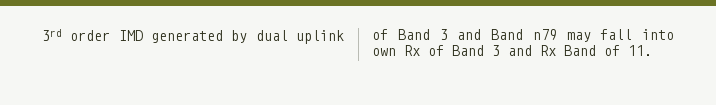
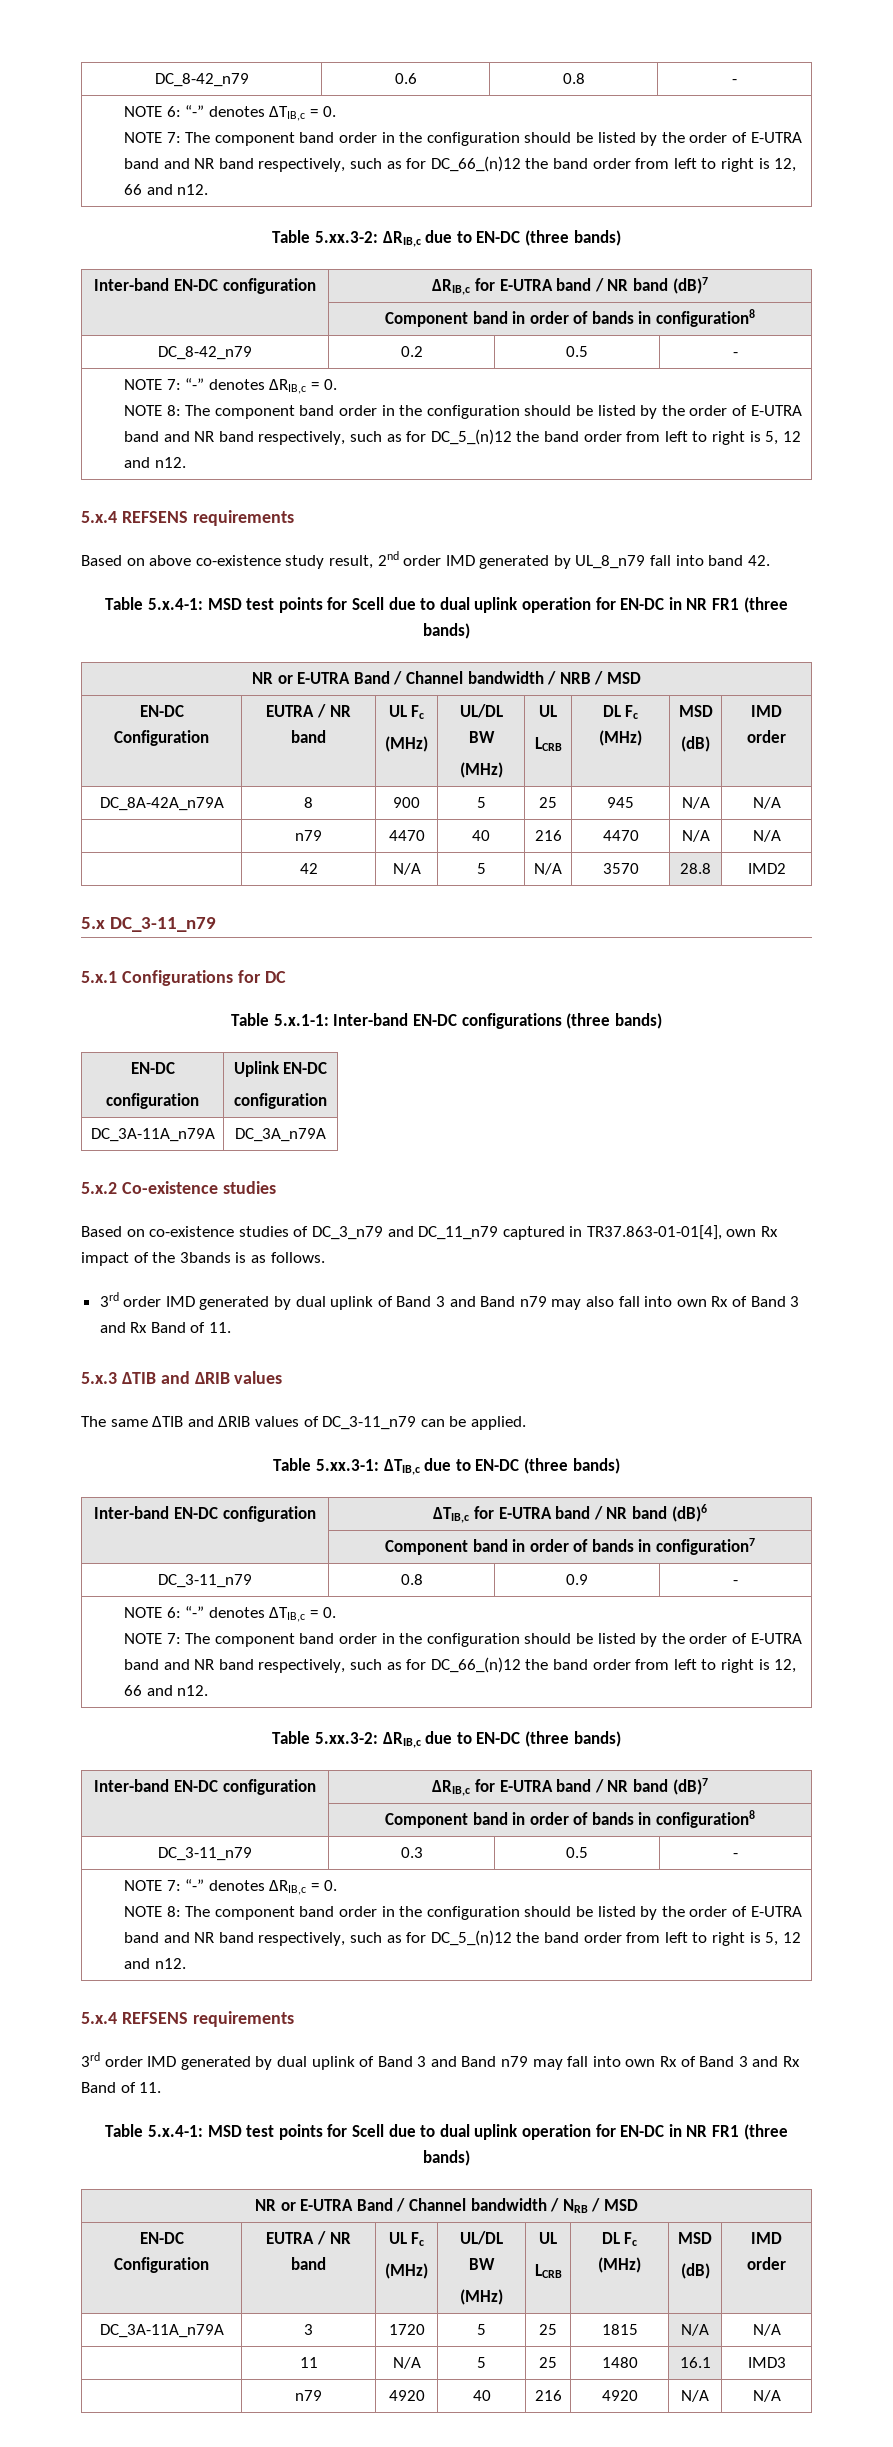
(42, 35) none -> [154,73,249,87] [394,73,417,84] [562,73,585,84] [732,79,737,84] [124,105,336,121] [124,132,802,146] [124,156,797,172] [124,184,209,195] [272,230,621,247] [94,278,316,294] [432,277,708,295] [384,309,756,327] [158,346,252,360] [400,346,423,357] [566,346,588,357] [733,352,738,357] [124,378,337,394] [124,405,802,419] [124,429,801,445] [124,457,186,468] [81,510,294,526] [81,551,770,569] [105,597,788,613] [423,623,470,639] [252,671,641,685] [139,705,184,717] [114,730,209,746] [266,704,351,718] [291,730,326,743] [388,705,425,719] [385,736,428,752] [459,704,503,718] [468,731,495,743] [459,762,503,778] [539,705,557,717] [534,737,562,751] [602,705,639,719] [599,730,642,746] [678,705,713,717] [681,736,710,752] [751,705,782,717] [747,730,786,743] [99,797,224,811] [304,797,313,808] [393,797,420,808] [476,797,486,808] [539,797,557,808] [607,797,634,808] [681,797,710,809] [752,797,781,809] [295,830,322,841] [388,830,425,841] [472,830,490,841] [534,830,562,841] [602,830,639,841] [681,830,710,842] [752,830,781,842] [299,863,318,874] [392,863,421,875] [476,863,486,874] [534,863,562,875] [602,863,639,874] [680,863,711,874] [747,863,786,874] [81,917,216,932] [81,970,286,986] [231,1013,662,1029] [130,1062,175,1074] [106,1093,199,1109] [233,1061,328,1077] [234,1093,327,1109] [90,1128,215,1142] [235,1128,326,1142] [81,1181,276,1194] [81,1225,779,1240] [81,1252,325,1266] [99,1292,800,1310] [99,1322,232,1333] [81,1371,283,1384] [81,1416,526,1430] [273,1458,620,1475] [94,1506,316,1522] [433,1504,707,1523] [384,1538,756,1555] [158,1574,252,1588] [400,1574,423,1585] [566,1574,588,1585] [733,1580,738,1585] [124,1606,336,1622] [124,1633,802,1647] [124,1657,797,1673] [124,1685,209,1696] [272,1731,621,1748] [94,1779,316,1795] [432,1778,708,1796] [384,1810,756,1828] [158,1847,252,1861] [400,1847,423,1858] [566,1847,588,1858] [733,1853,738,1858] [124,1879,337,1895] [124,1906,802,1920] [124,1930,801,1946] [124,1958,186,1969] [81,2011,294,2027] DC_8-42_n79 | 0.6 | 0.8 | - // NOTE 6: “-” denotes ΔTIB,c = 0. // NOTE 7: The component band order in the configuration should be listed by the order of E-UTRA band and NR band respectively, such as for DC_66_(n)12 the band order from left to right is 12, 66 and n12. // Table 5.xx.3-2: ΔRIB,c due to EN-DC (three bands) // Inter-band EN-DC configuration | ΔRIB,c for E-UTRA band / NR band (dB)7 // | Component band in order of bands in configuration8 // DC_8-42_n79 | 0.2 | 0.5 | - // NOTE 7: “-” denotes ΔRIB,c = 0. // NOTE 8: The component band order in the configuration should be listed by the order of E-UTRA band and NR band respectively, such as for DC_5_(n)12 the band order from left to right is 5, 12 and n12. // 5.x.4 REFSENS requirements // Based on above co-existence study result, 2nd order IMD generated by UL_8_n79 fall into band 42. // Table 5.x.4-1: MSD test points for Scell due to dual uplink operation for EN-DC in NR FR1 (three bands) // NR or E-UTRA Band / Channel bandwidth / NRB / MSD // EN-DC Configuration | EUTRA / NR band | UL Fc // (MHz) | UL/DL BW // (MHz) | UL // LCRB | DL Fc (MHz) | MSD // (dB) | IMD order // DC_8A-42A_n79A | 8 | 900 | 5 | 25 | 945 | N/A | N/A // | n79 | 4470 | 40 | 216 | 4470 | N/A | N/A // | 42 | N/A | 5 | N/A | 3570 | 28.8 | IMD2 // 5.x DC_3-11_n79 // 5.x.1 Configurations for DC // Table 5.x.1-1: Inter-band EN-DC configurations (three bands) // EN-DC // configuration | Uplink EN-DC // configuration // DC_3A-11A_n79A | DC_3A_n79A // 5.x.2 Co-existence studies // Based on co-existence studies of DC_3_n79 and DC_11_n79 captured in TR37.863-01-01[4], own Rx impact of the 3bands is as follows. // 3rd order IMD generated by dual uplink of Band 3 and Band n79 may also fall into own Rx of Band 3 and Rx Band of 11. // 5.x.3 ∆TIB and ∆RIB values // The same ∆TIB and ∆RIB values of DC_3-11_n79 can be applied. // Table 5.xx.3-1: ΔTIB,c due to EN-DC (three bands) // Inter-band EN-DC configuration | ΔTIB,c for E-UTRA band / NR band (dB)6 // | Component band in order of bands in configuration7 // DC_3-11_n79 | 0.8 | 0.9 | - // NOTE 6: “-” denotes ΔTIB,c = 0. // NOTE 7: The component band order in the configuration should be listed by the order of E-UTRA band and NR band respectively, such as for DC_66_(n)12 the band order from left to right is 12, 66 and n12. // Table 5.xx.3-2: ΔRIB,c due to EN-DC (three bands) // Inter-band EN-DC configuration | ΔRIB,c for E-UTRA band / NR band (dB)7 // | Component band in order of bands in configuration8 // DC_3-11_n79 | 0.3 | 0.5 | - // NOTE 7: “-” denotes ΔRIB,c = 0. // NOTE 8: The component band order in the configuration should be listed by the order of E-UTRA band and NR band respectively, such as for DC_5_(n)12 the band order from left to right is 5, 12 and n12. // 5.x.4 REFSENS requirements //
(652, 50) none -> [105,2124,788,2140] [423,2150,470,2166] [255,2198,638,2213] [139,2232,184,2244] [114,2257,209,2273] [266,2231,351,2245] [291,2257,326,2270] [388,2232,425,2246] [385,2263,428,2279] [460,2231,503,2245] [469,2258,495,2270] [460,2289,503,2305] [539,2232,557,2244] [534,2264,562,2278] [601,2232,638,2246] [598,2257,641,2273] [678,2232,712,2244] [680,2263,710,2279] [751,2232,782,2244] [747,2257,786,2270] [99,2324,224,2338] [304,2324,313,2335] [388,2324,425,2335] [477,2324,486,2335] [539,2324,557,2335] [601,2324,638,2335] [681,2324,709,2336] [752,2324,781,2336] [299,2357,318,2368] [392,2357,421,2369] [477,2357,486,2368] [539,2357,557,2368] [601,2357,638,2368] [679,2357,711,2368] [747,2357,786,2368] [295,2390,322,2401] [388,2390,425,2401] [472,2390,491,2401] [534,2390,562,2401] [601,2390,638,2401] [681,2390,709,2402] [752,2390,781,2402] // Table 5.x.4-1: MSD test points for Scell due to dual uplink operation for EN-DC in NR FR1 (three bands) // NR or E-UTRA Band / Channel bandwidth / NRB / MSD // EN-DC Configuration | EUTRA / NR band | UL Fc // (MHz) | UL/DL BW // (MHz) | UL // LCRB | DL Fc (MHz) | MSD // (dB) | IMD order // DC_3A-11A_n79A | 3 | 1720 | 5 | 25 | 1815 | N/A | N/A // | 11 | N/A | 5 | 25 | 1480 | 16.1 | IMD3 // | n79 | 4920 | 40 | 216 | 4920 | N/A | N/A

